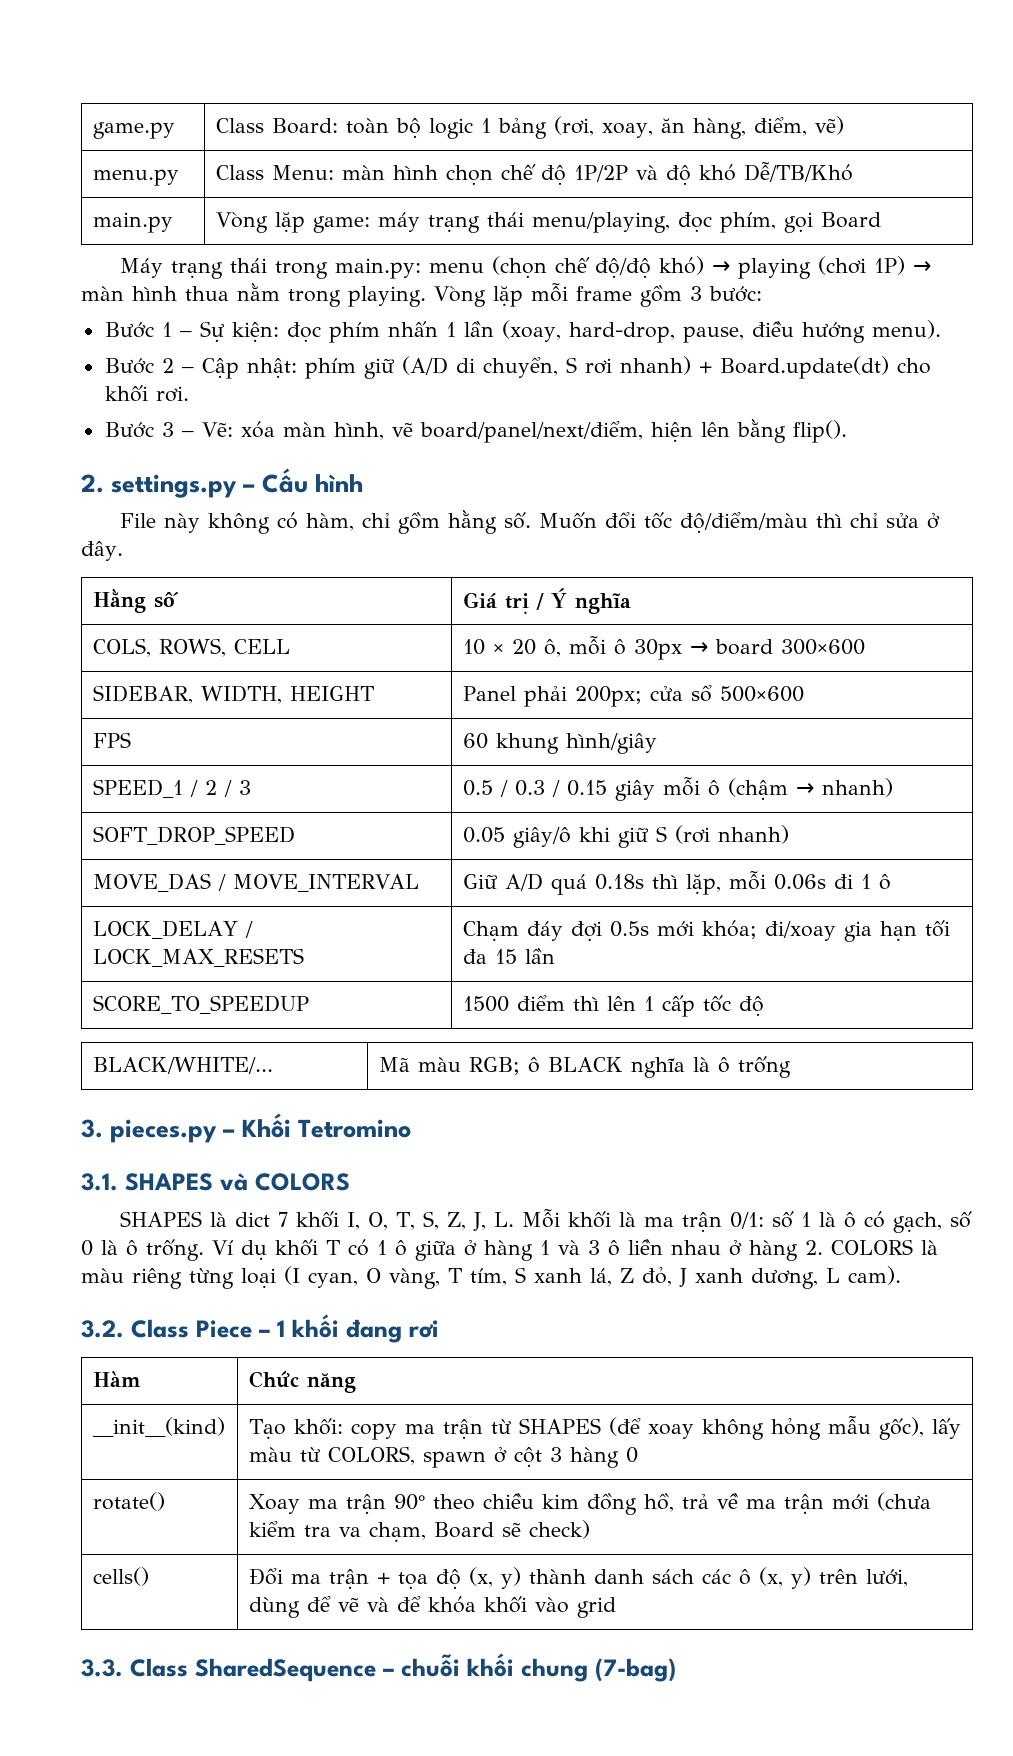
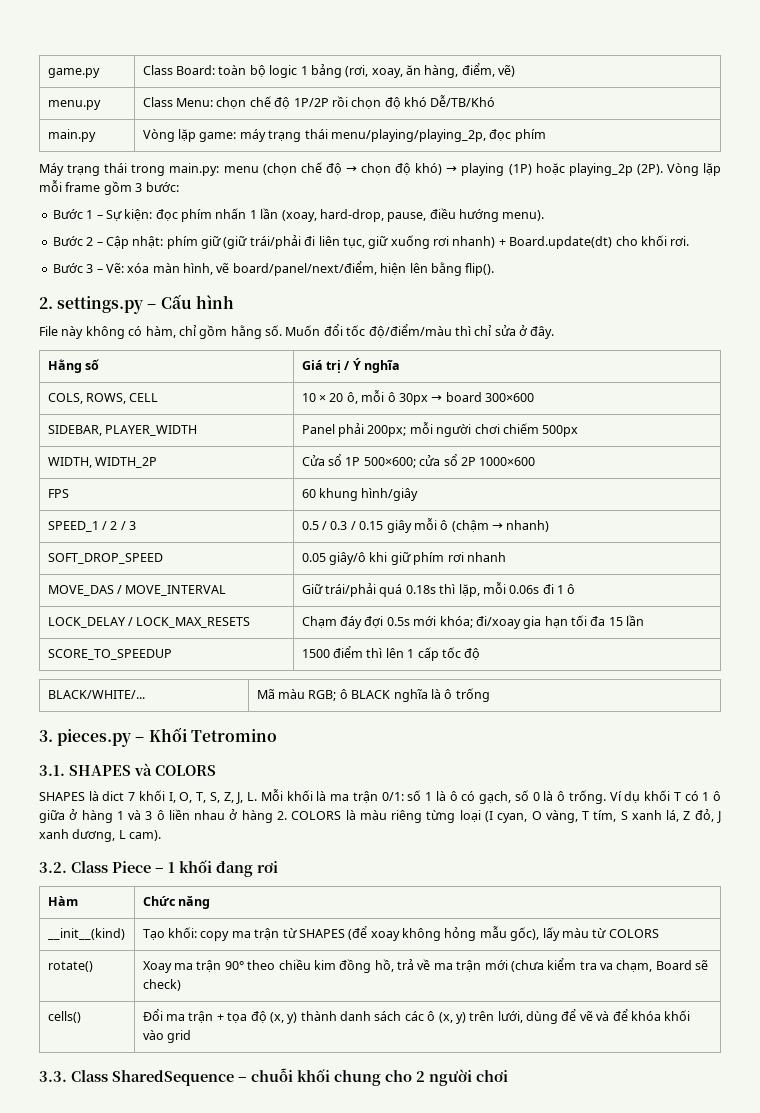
[341,165,438,180] màn hình -> (214, 102) none
[635,165,658,180] và -> [331,96,382,109] rồi chọn
[531,212,881,233] menu/playing, đọc phím, gọi Board -> [330,129,546,142] menu/playing/playing_2p, đọc phím
[595,256,932,279] [81,283,426,307] độ/độ khó) → playing (chơi 1P) → màn hình thua nằm trong playing. -> [325,163,663,176] độ → chọn độ khó) → playing (1P) hoặc playing_2p (2P).
[401,356,577,378] (A/D di chuyển, S -> [223,235,430,249] (giữ trái/phải đi liên tục, giữ xuống
[200,685,374,704] WIDTH, HEIGHT -> [105,425,198,436] PLAYER_WIDTH
[649,685,804,702] cửa sổ 500×600 -> [409,422,579,437] [47,457,158,468] [301,454,536,468] mỗi người chơi chiếm 500px // WIDTH, WIDTH_2P | Cửa sổ 1P 500×600; cửa sổ 2P 1000×600
[655,825,789,844] S (rơi nhanh) -> [413,552,506,565] phím rơi nhanh
[504,873,543,891] A/D -> [325,583,377,597] trái/phải
[327,1446,638,1468] COLORS, spawn ở cột 3 hàng 0 -> [608,929,659,938] COLORS
[595,1658,676,1682] (7-bag) -> [385,1069,508,1086] cho 2 người chơi

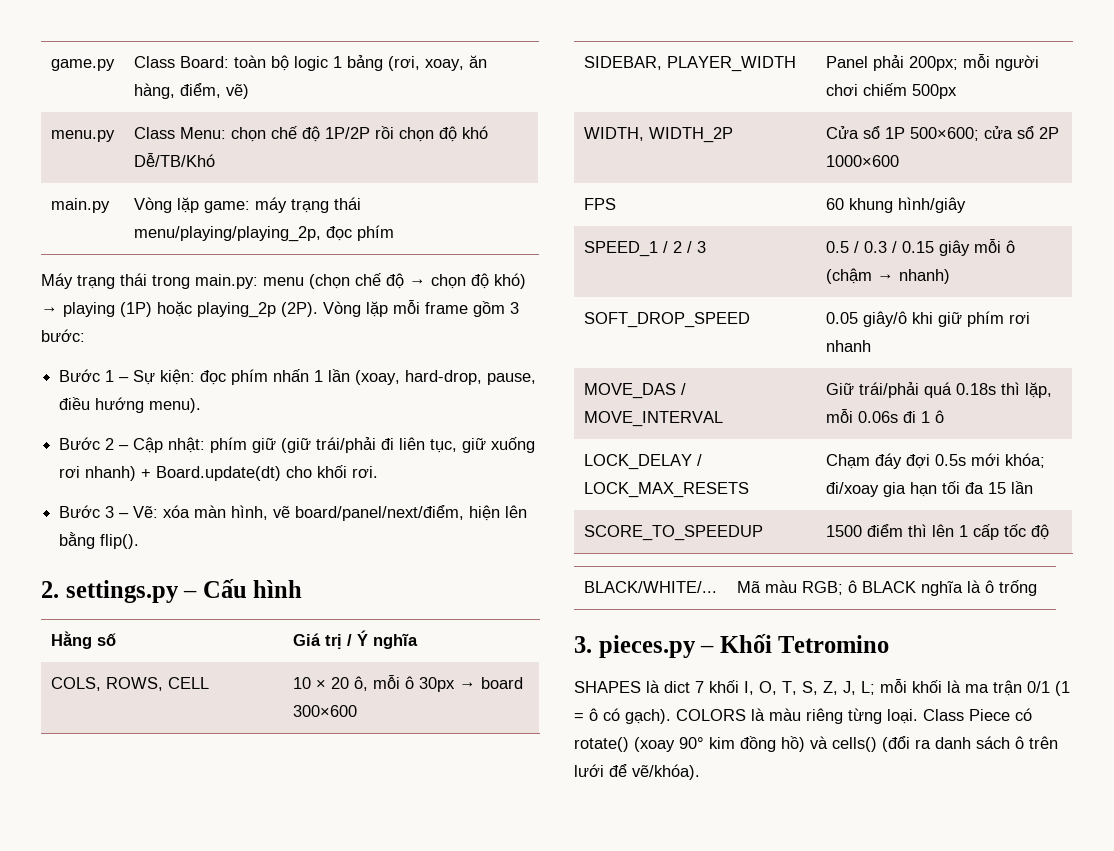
[39,324,555,339] // File này không có hàm, chỉ gồm hằng số. Muốn đổi tốc độ/điểm/màu thì chỉ sửa ở đây. -> (303, 589) none
[39,763,216,776] // 3.1. SHAPES và COLORS -> (890, 644) none
[247,789,283,801] L. Mỗi -> [861,679,907,695] L; mỗi
[381,790,721,804] [39,809,288,823] 0/1: số 1 là ô có gạch, số 0 là ô trống. Ví dụ khối T có 1 ô giữa ở hàng 1 và 3 ô liền nhau ở hàng 2. -> [1027,681,1070,696] [574,708,671,724] 0/1 (1 = ô có gạch).
[459,809,721,823] [39,829,162,842] [39,860,278,877] [47,896,78,906] [142,896,211,909] [46,928,125,940] [142,926,659,941] [47,961,93,972] [142,958,709,973] [142,979,181,991] [47,1011,81,1023] [142,1009,691,1024] [142,1030,192,1043] [39,1068,508,1086] loại (I cyan, O vàng, T tím, S xanh lá, Z đỏ, J xanh dương, L cam). // 3.2. Class Piece – 1 khối đang rơi // Hàm | Chức năng // __init__(kind) | Tạo khối: copy ma trận từ SHAPES (để xoay không hỏng mẫu gốc), lấy màu từ COLORS // rotate() | Xoay ma trận 90° theo chiều kim đồng hồ, trả về ma trận mới (chưa kiểm tra va chạm, Board sẽ check) // cells() | Đổi ma trận + tọa độ (x, y) thành danh sách các ô (x, y) trên lưới, dùng để vẽ và để khóa khối vào grid // 3.3. Class SharedSequence – chuỗi khối chung cho 2 người chơi -> [887,708,1032,724] [574,736,1058,752] [574,764,700,780] loại. Class Piece có rotate() (xoay 90° kim đồng hồ) và cells() (đổi ra danh sách ô trên lưới để vẽ/khóa).

